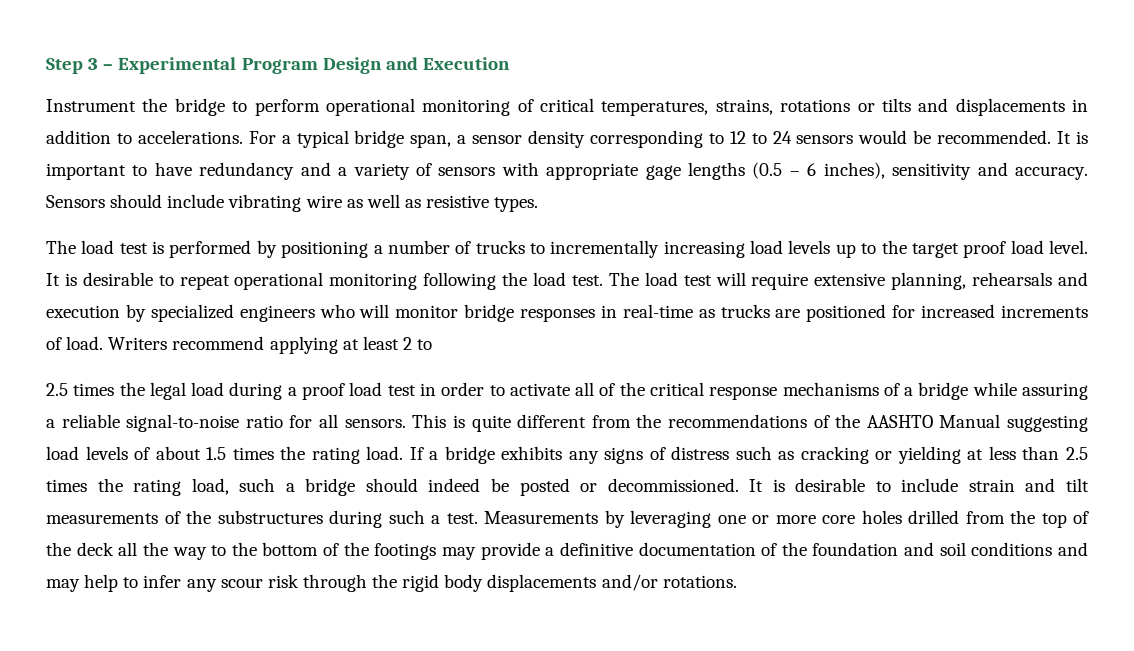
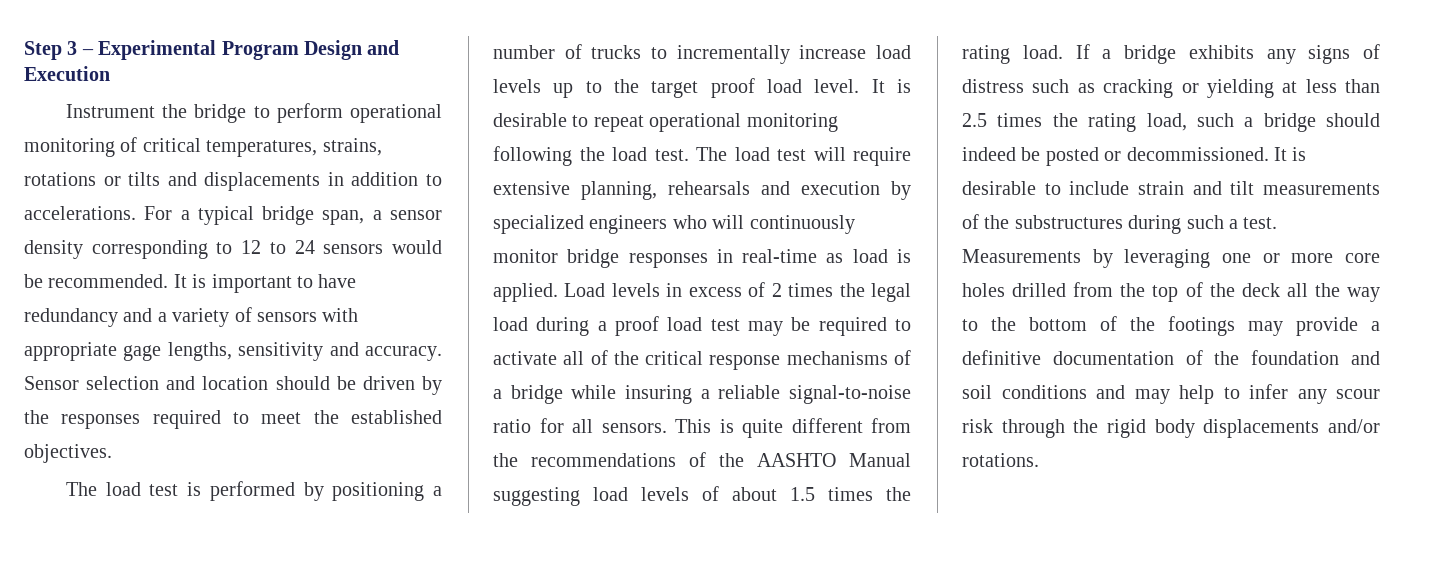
[688,162,1089,180] [46,194,539,212] lengths (0.5 – 6 inches), sensitivity and accuracy. Sensors should include vibrating wire as well as resistive types. -> [167,342,442,361] [24,376,443,395] [24,410,442,429] [24,444,112,463] lengths, sensitivity and accuracy. Sensor selection and location should be driven by the responses required to meet the established objectives.
[663,241,745,258] increasing -> [799,45,867,59] increase
(390, 311) none -> [749,215,855,234] continuously
[720,304,1088,322] [46,336,433,354] [46,383,68,396] trucks are positioned for increased increments of load. Writers recommend applying at least 2 to // 2.5 -> [852,249,911,263] [493,282,782,302] load is applied. Load levels in excess of 2
[419,382,485,396] in order -> [748,317,887,336] may be required
[1021,383,1088,400] assuring -> [625,385,692,404] insuring

